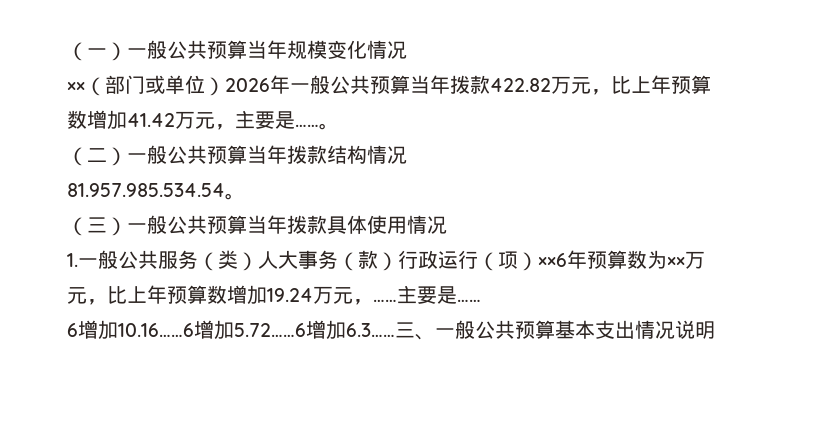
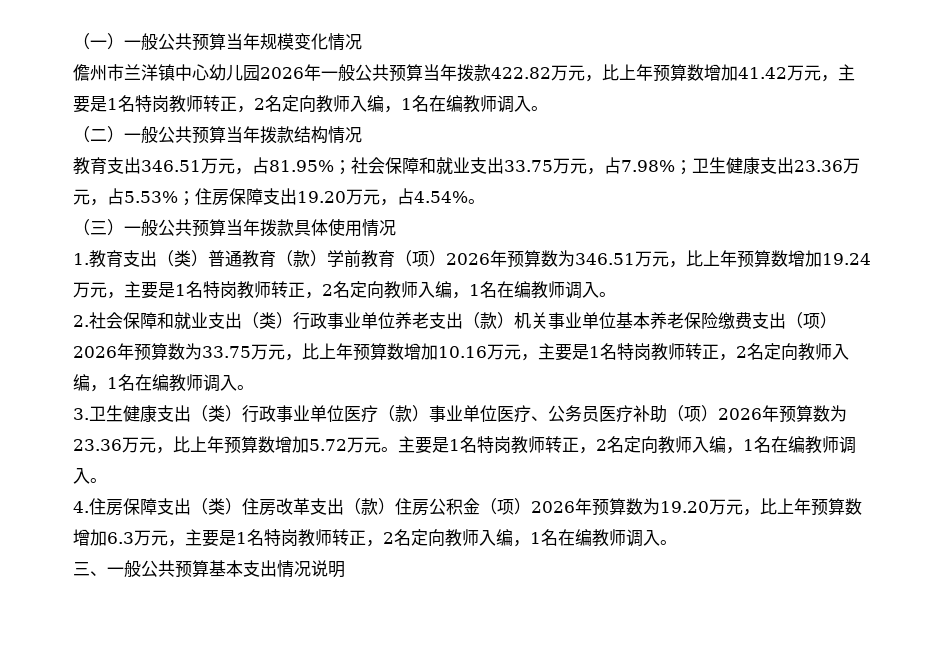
[67,75,225,96] ××（部门或单位） -> [73,64,260,81] 儋州市兰洋镇中心幼儿园
[295,124,319,127] …… -> [107,95,531,113] 1名特岗教师转正，2名定向教师入编，1名在编教师调入
[67,183,225,197] 81.957.985.534.54 -> [73,157,860,175] [73,188,468,206] 教育支出346.51万元，占81.95%；社会保障和就业支出33.75万元，占7.98%；卫生健康支出23.36万元，占5.53%；住房保障支出19.20万元，占4.54%
[78,250,685,271] 一般公共服务（类）人大事务（款）行政运行（项）××6年预算数为×× -> [89,250,635,268] 教育支出（类）普通教育（款）学前教育（项）2026年预算数为346.51
[373,285,481,304] [67,320,395,340] ……主要是…… // 6增加10.16……6增加5.72……6增加6.3…… -> [124,281,616,299] [73,312,837,330] [73,343,849,361] [73,374,254,392] [73,405,847,423] [73,436,856,454] [73,468,107,484] [73,498,862,516] [73,529,677,547] 主要是1名特岗教师转正，2名定向教师入编，1名在编教师调入。 // 2.社会保障和就业支出（类）行政事业单位养老支出（款）机关事业单位基本养老保险缴费支出（项）2026年预算数为33.75万元，比上年预算数增加10.16万元，主要是1名特岗教师转正，2名定向教师入编，1名在编教师调入。 // 3.卫生健康支出（类）行政事业单位医疗（款）事业单位医疗、公务员医疗补助（项）2026年预算数为23.36万元，比上年预算数增加5.72万元。主要是1名特岗教师转正，2名定向教师入编，1名在编教师调入。 // 4.住房保障支出（类）住房改革支出（款）住房公积金（项）2026年预算数为19.20万元，比上年预算数增加6.3万元，主要是1名特岗教师转正，2名定向教师入编，1名在编教师调入。 //

